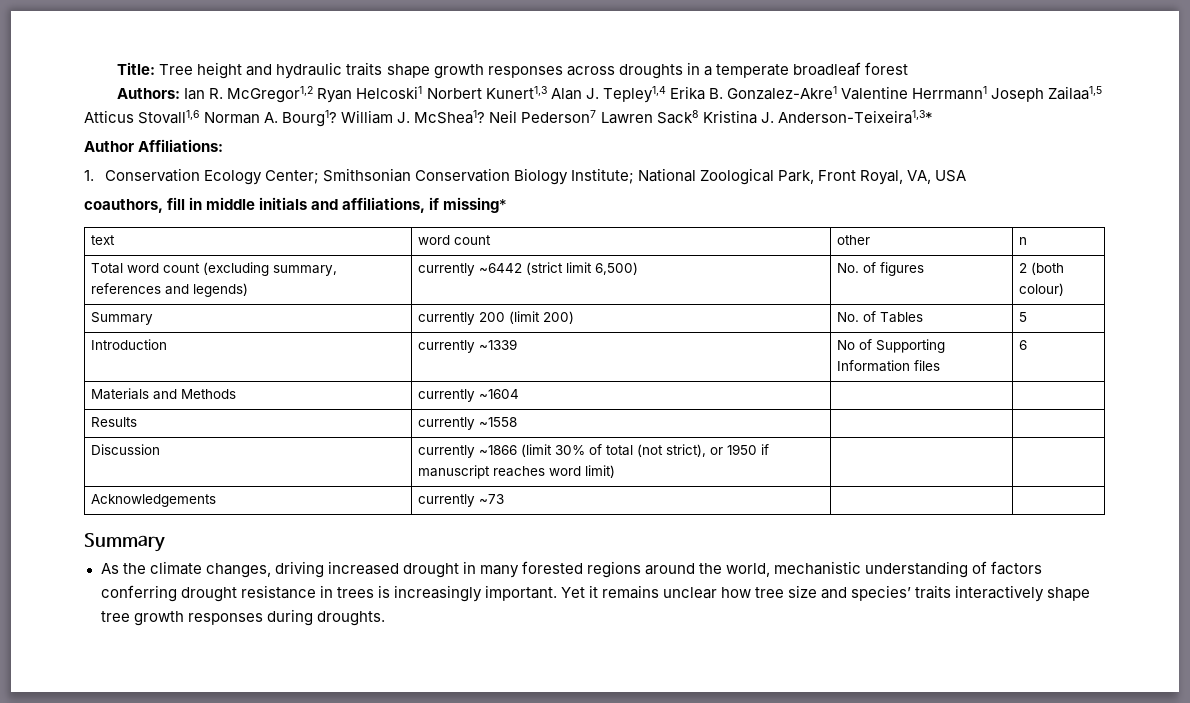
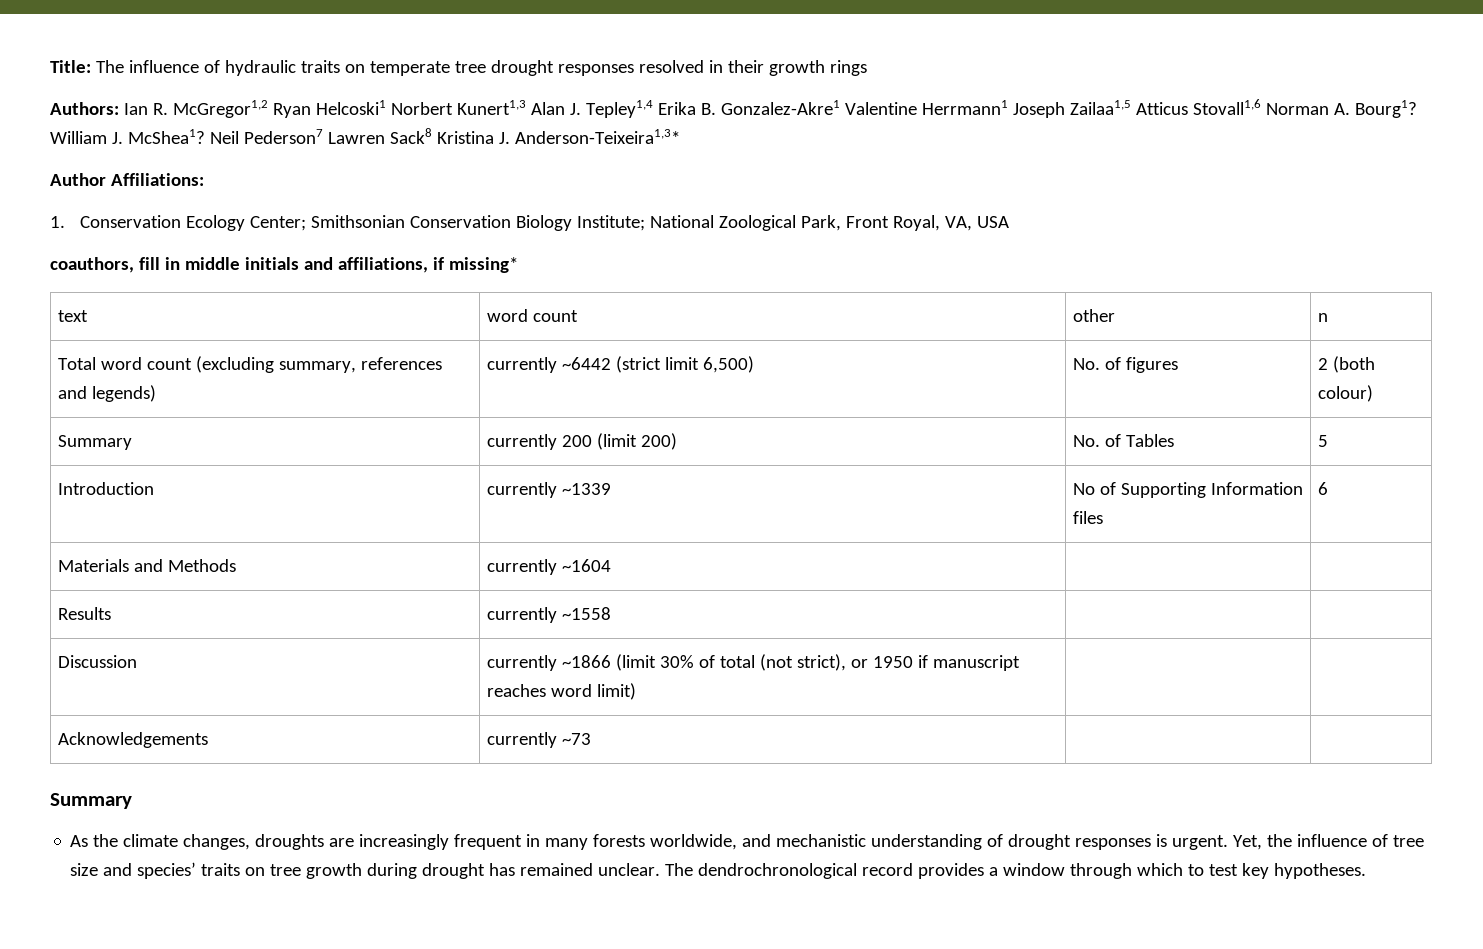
[159,62,908,79] Tree height and hydraulic traits shape growth responses across droughts in a temperate broadleaf forest -> [95,60,867,76] The influence of hydraulic traits on temperate tree drought responses resolved in their growth rings
[274,561,1043,578] [100,585,752,602] driving increased drought in many forested regions around the world, mechanistic understanding of factors conferring drought resistance in trees is increasingly important. Yet it remains unclear how -> [255,834,1389,850] droughts are increasingly frequent in many forests worldwide, and mechanistic understanding of drought responses is urgent. Yet, the influence of
[955,585,1091,602] [100,609,385,626] interactively shape tree growth responses during droughts. -> [245,863,1367,879] on tree growth during drought has remained unclear. The dendrochronological record provides a window through which to test key hypotheses.

